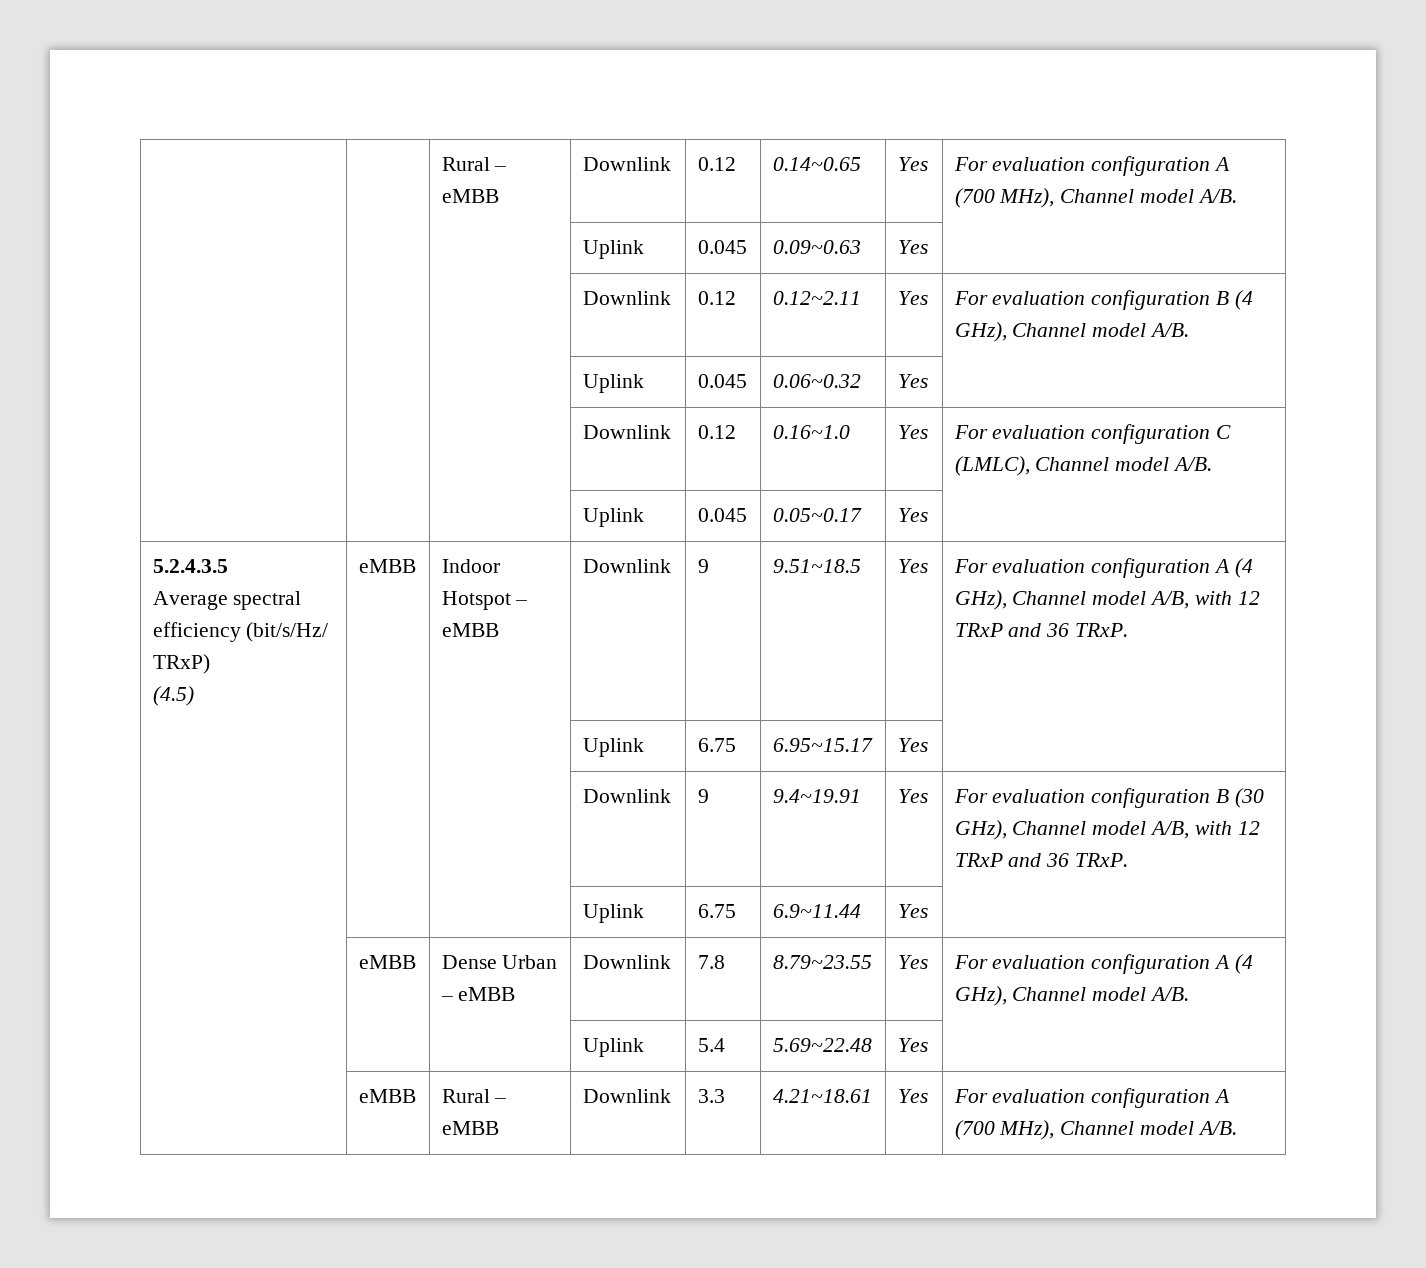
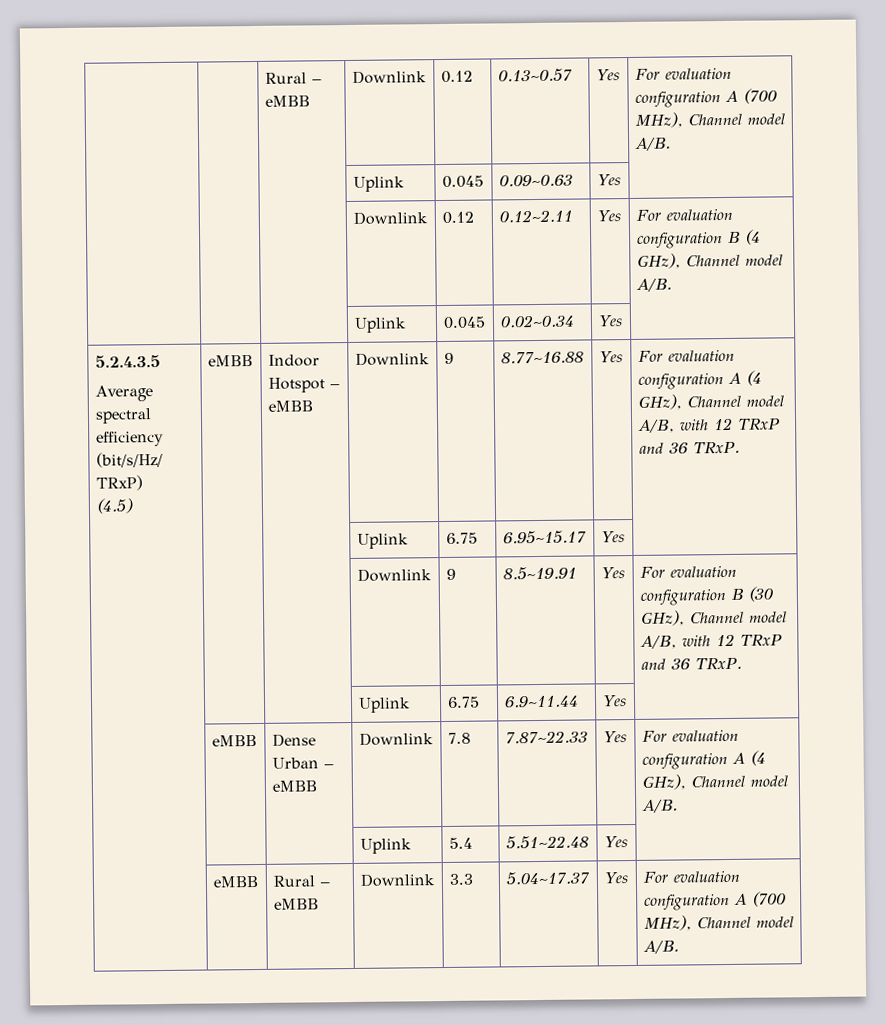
[772,157,861,171] 0.14~0.65 -> [497,68,573,83] 0.13~0.57
[772,374,861,388] [897,374,928,388] [582,425,671,439] [697,425,736,439] [772,425,850,439] [897,425,928,439] [953,424,1232,444] [954,456,1213,476] [582,508,644,527] [697,508,747,522] [772,508,862,522] 0.06~0.32 | Yes | // | | | Downlink | 0.12 | 0.16~1.0 | Yes | For evaluation configuration C (LMLC), Channel model A/B. // | | | Uplink | 0.045 | 0.05~0.17 -> [499,314,575,328] 0.02~0.34
[772,559,861,573] 9.51~18.5 -> [500,351,584,364] 8.77~16.88
[772,789,861,803] 9.4~19.91 -> [502,566,577,581] 8.5~19.91
[772,955,872,969] 8.79~23.55 -> [504,730,588,744] 7.87~22.33
[772,1038,872,1052] 5.69~22.48 -> [505,835,589,850] 5.51~22.48
[772,1089,872,1103] 4.21~18.61 -> [505,871,590,886] 5.04~17.37

